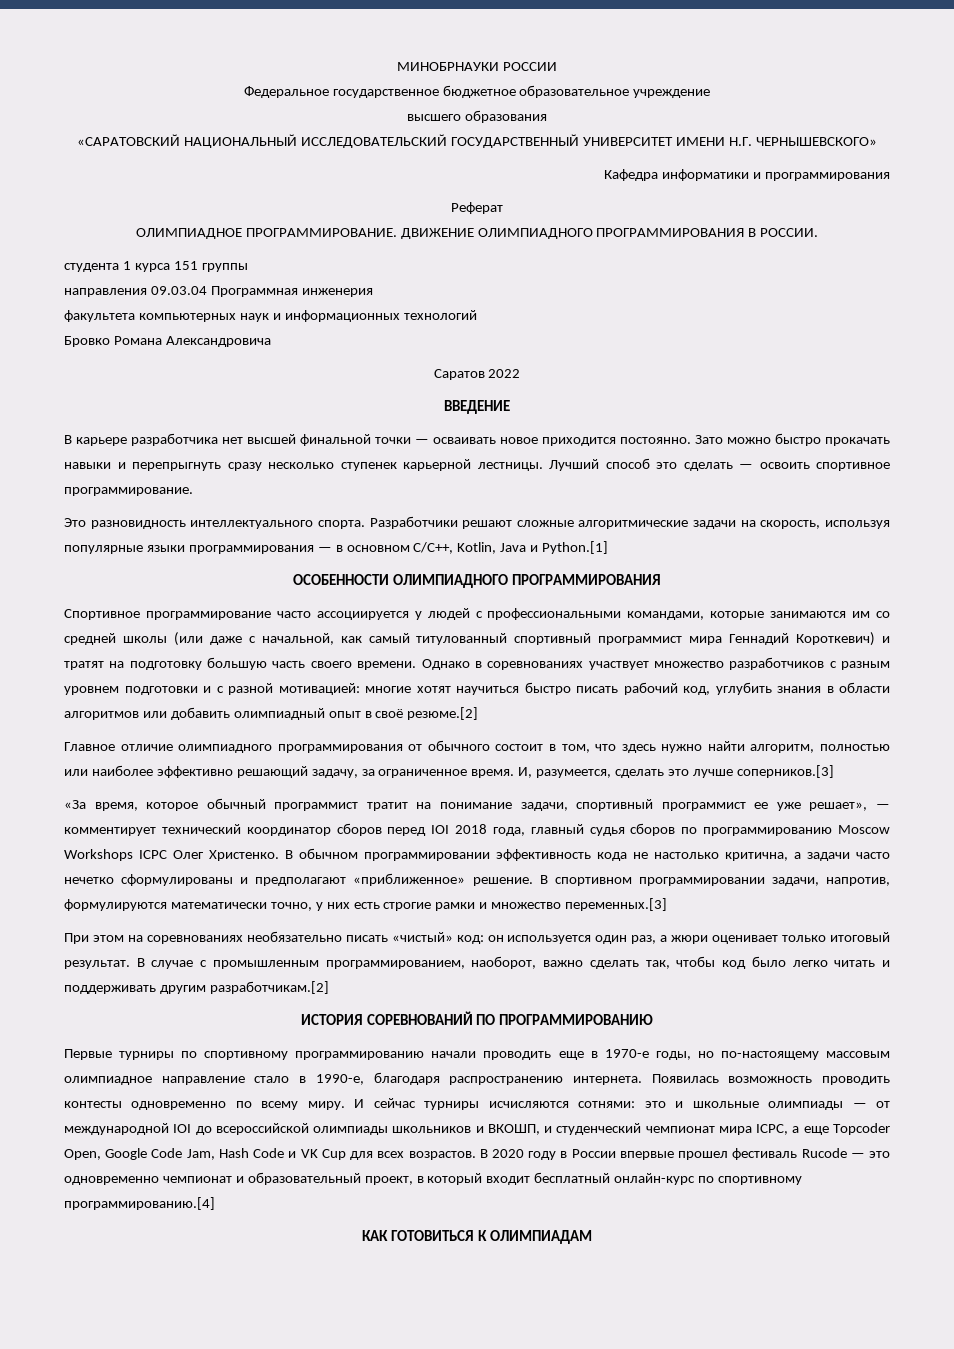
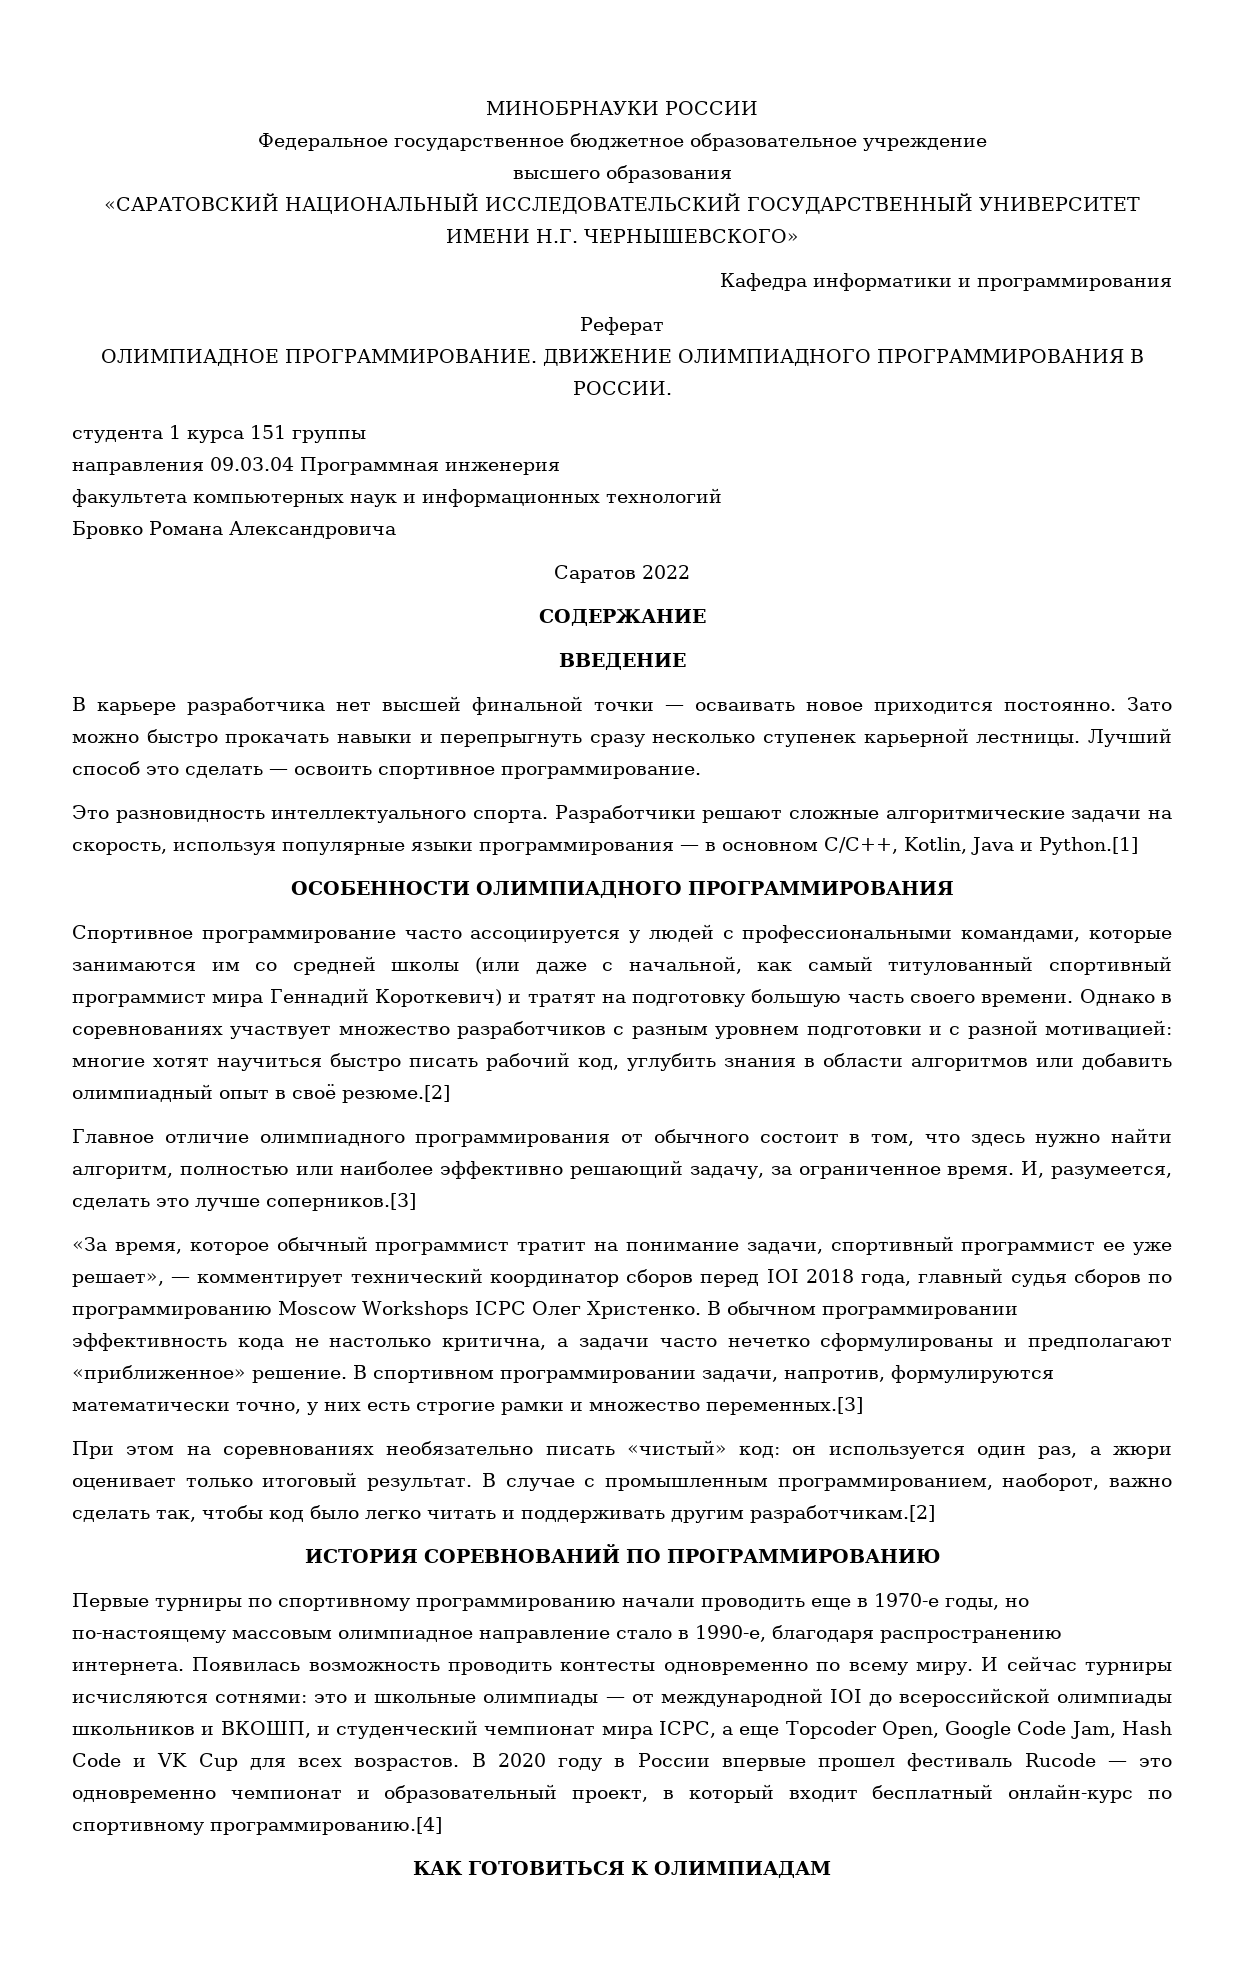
(521, 373) none -> [538,609,706,626] // СОДЕРЖАНИЕ

